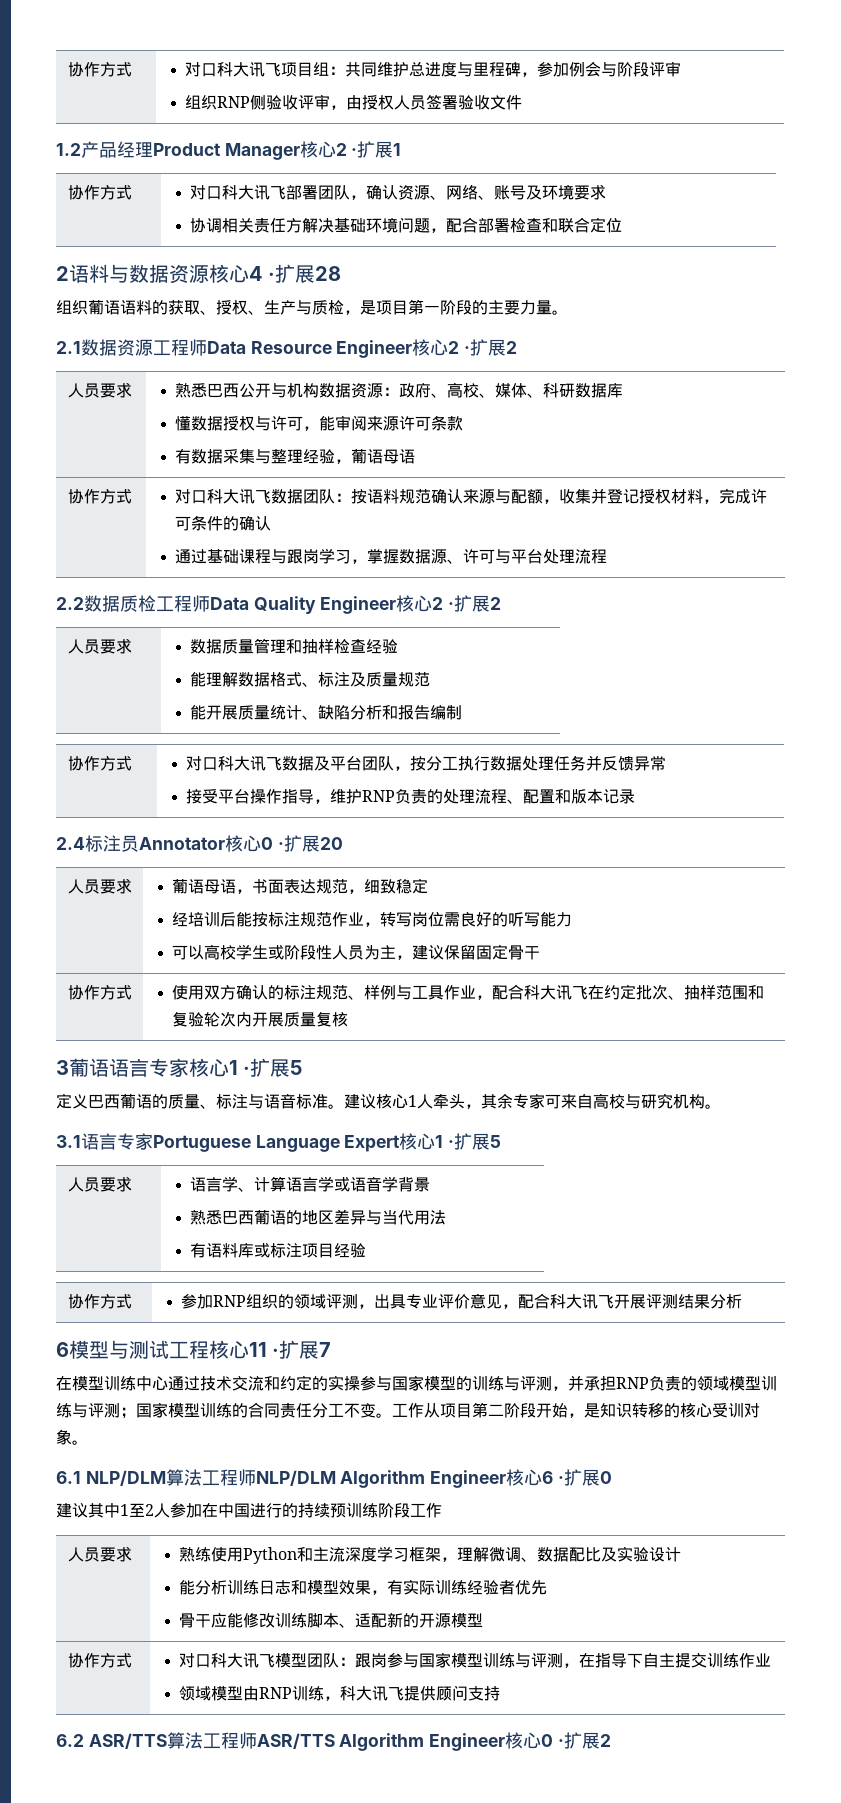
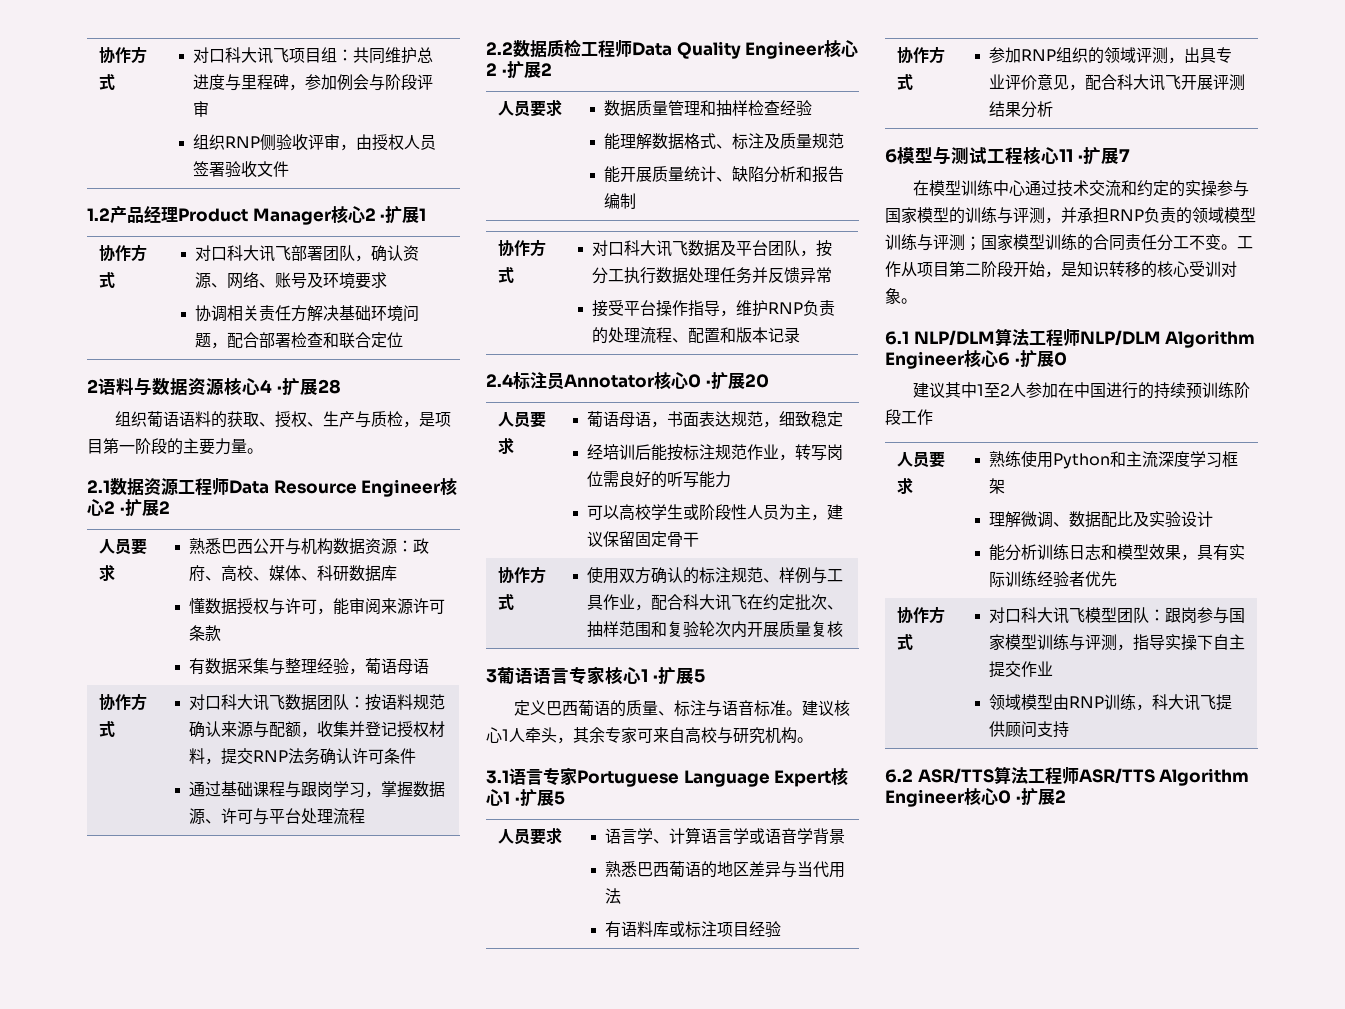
[719,488,752,504] 完成 -> [221,748,353,765] 提交RNP法务确认
[223,516,272,531] 的确认 -> (417, 756) none
[441,1557,458,1562] ， -> (1006, 486) //
(388, 1592) none -> [1197,545,1214,560] 具
[179,1612,484,1628] // 骨干应能修改训练脚本、适配新的开源模型 -> (1118, 579) none
[579,1653,628,1668] 在指导 -> [1133,634,1198,651] 指导实操
[707,1653,740,1668] 训练 -> (1022, 669) none

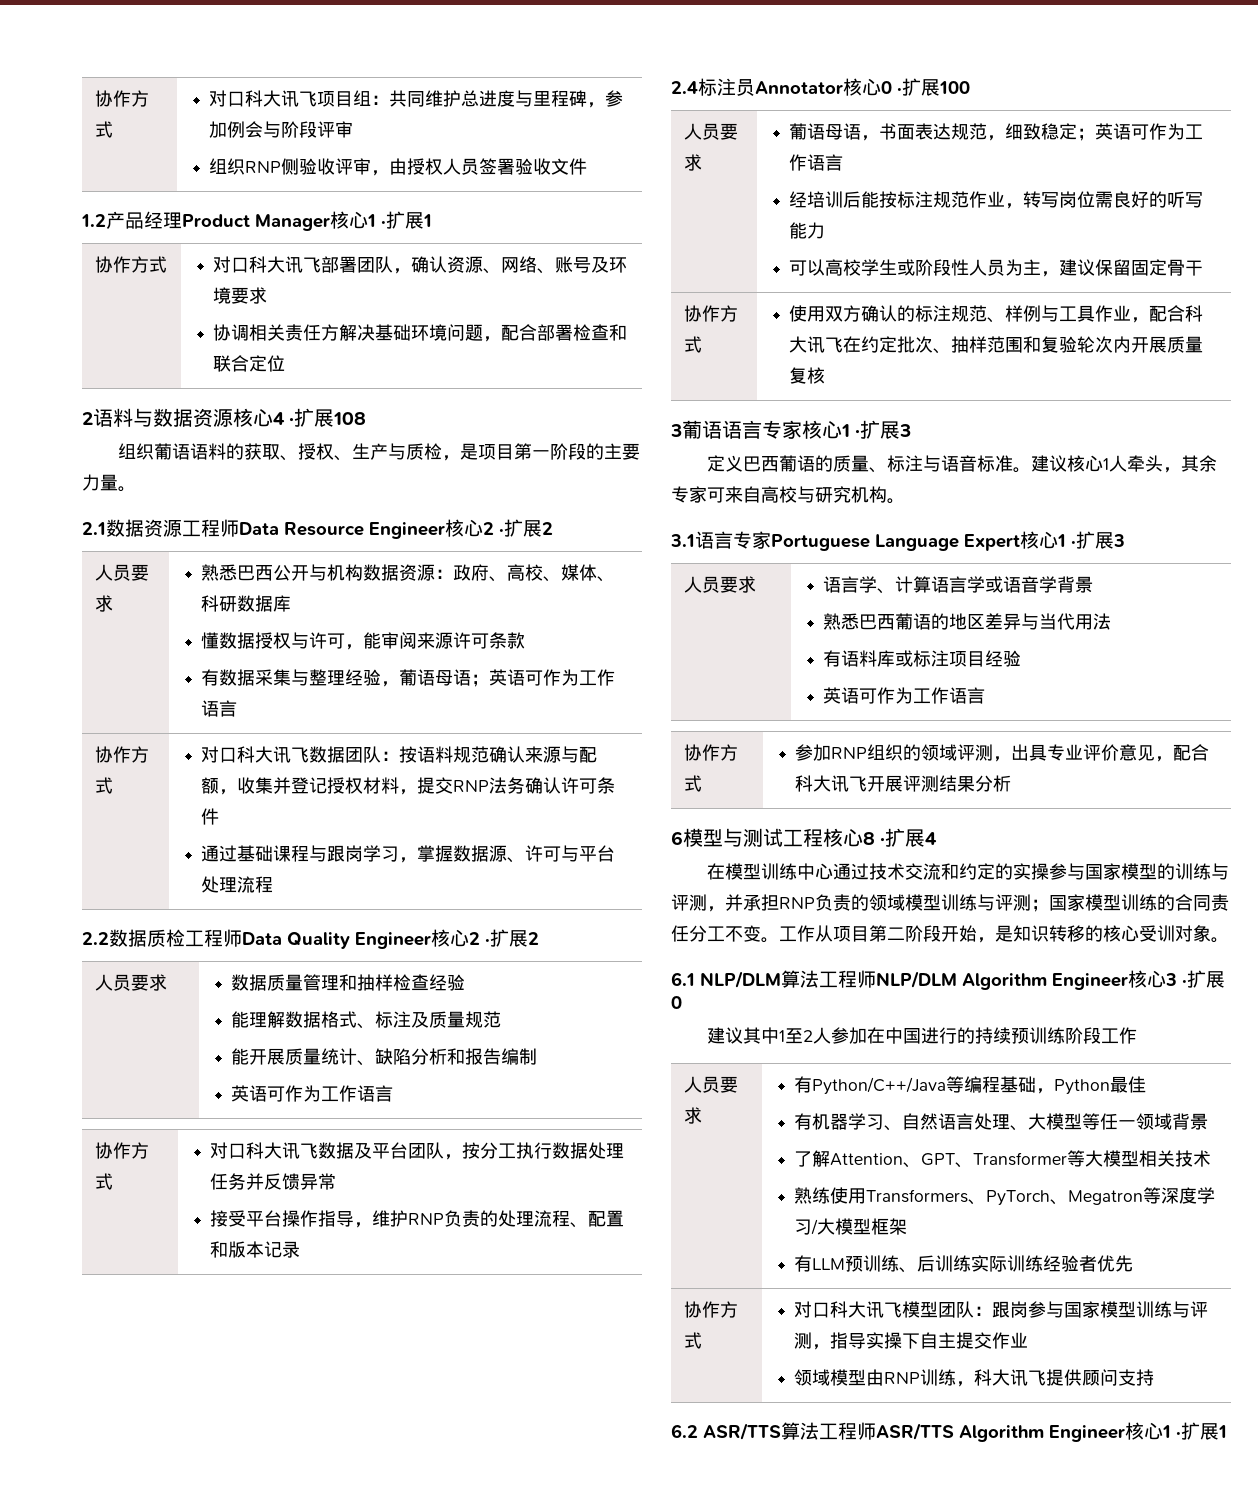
[364,208,376,221] 2 -> [367,214,376,227] 1
[317,379,341,394] 28 -> [333,412,367,425] 108
(430, 666) none -> [471,669,616,687] [201,700,238,717] ；英语可作为工作语言
(637, 201) none -> [231,1085,394,1102] // 英语可作为工作语言
[744,374,769,388] 20 -> [939,81,970,94] 100
(844, 419) none -> [1077,123,1204,141] [789,154,844,171] ；英语可作为工作语言
[693,669,705,683] 5 -> [899,424,912,437] 3
[553,791,565,805] 5 -> [1113,534,1125,547] 3
(782, 929) none -> [823,687,986,704] // 英语可作为工作语言
[1059,147,1130,165] 11 ·扩展7 -> [863,828,938,847] 8 ·扩展4
[998,352,1010,366] 6 -> [1165,973,1177,986] 3
[989,451,1239,469] [989,478,1006,494] [989,511,1214,528] [989,544,1230,561] 熟练使用Python和主流深度学习框架 // 理解微调、数据配比及实验设计 // 能分析训练日志和模型效果，具有 -> [794,1076,1147,1095] [794,1113,1209,1131] [794,1150,1212,1168] [794,1187,1216,1206] [794,1218,908,1235] [794,1255,972,1273] 有Python/C++/Java等编程基础，Python最佳 // 有机器学习、自然语言处理、大模型等任一领域背景 // 了解Attention、GPT、Transformer等大模型相关技术 // 熟练使用Transformers、PyTorch、Megatron等深度学习/大模型框架 // 有LLM预训练、后训练
[998,788,1066,806] 0 ·扩展2 -> [1162,1422,1227,1440] 1 ·扩展1

